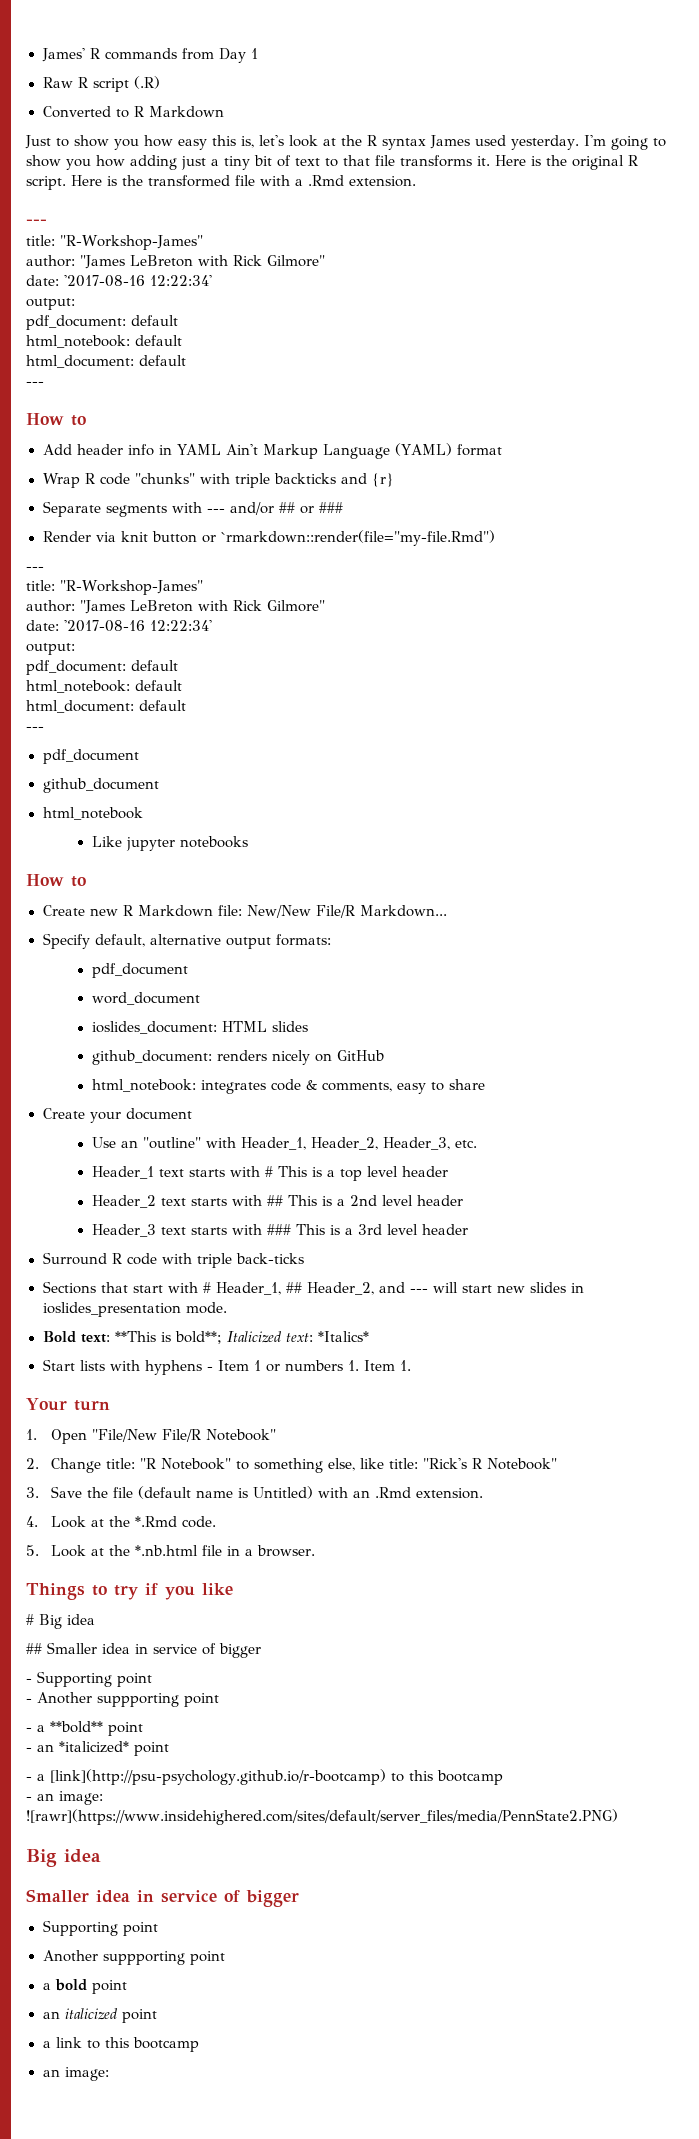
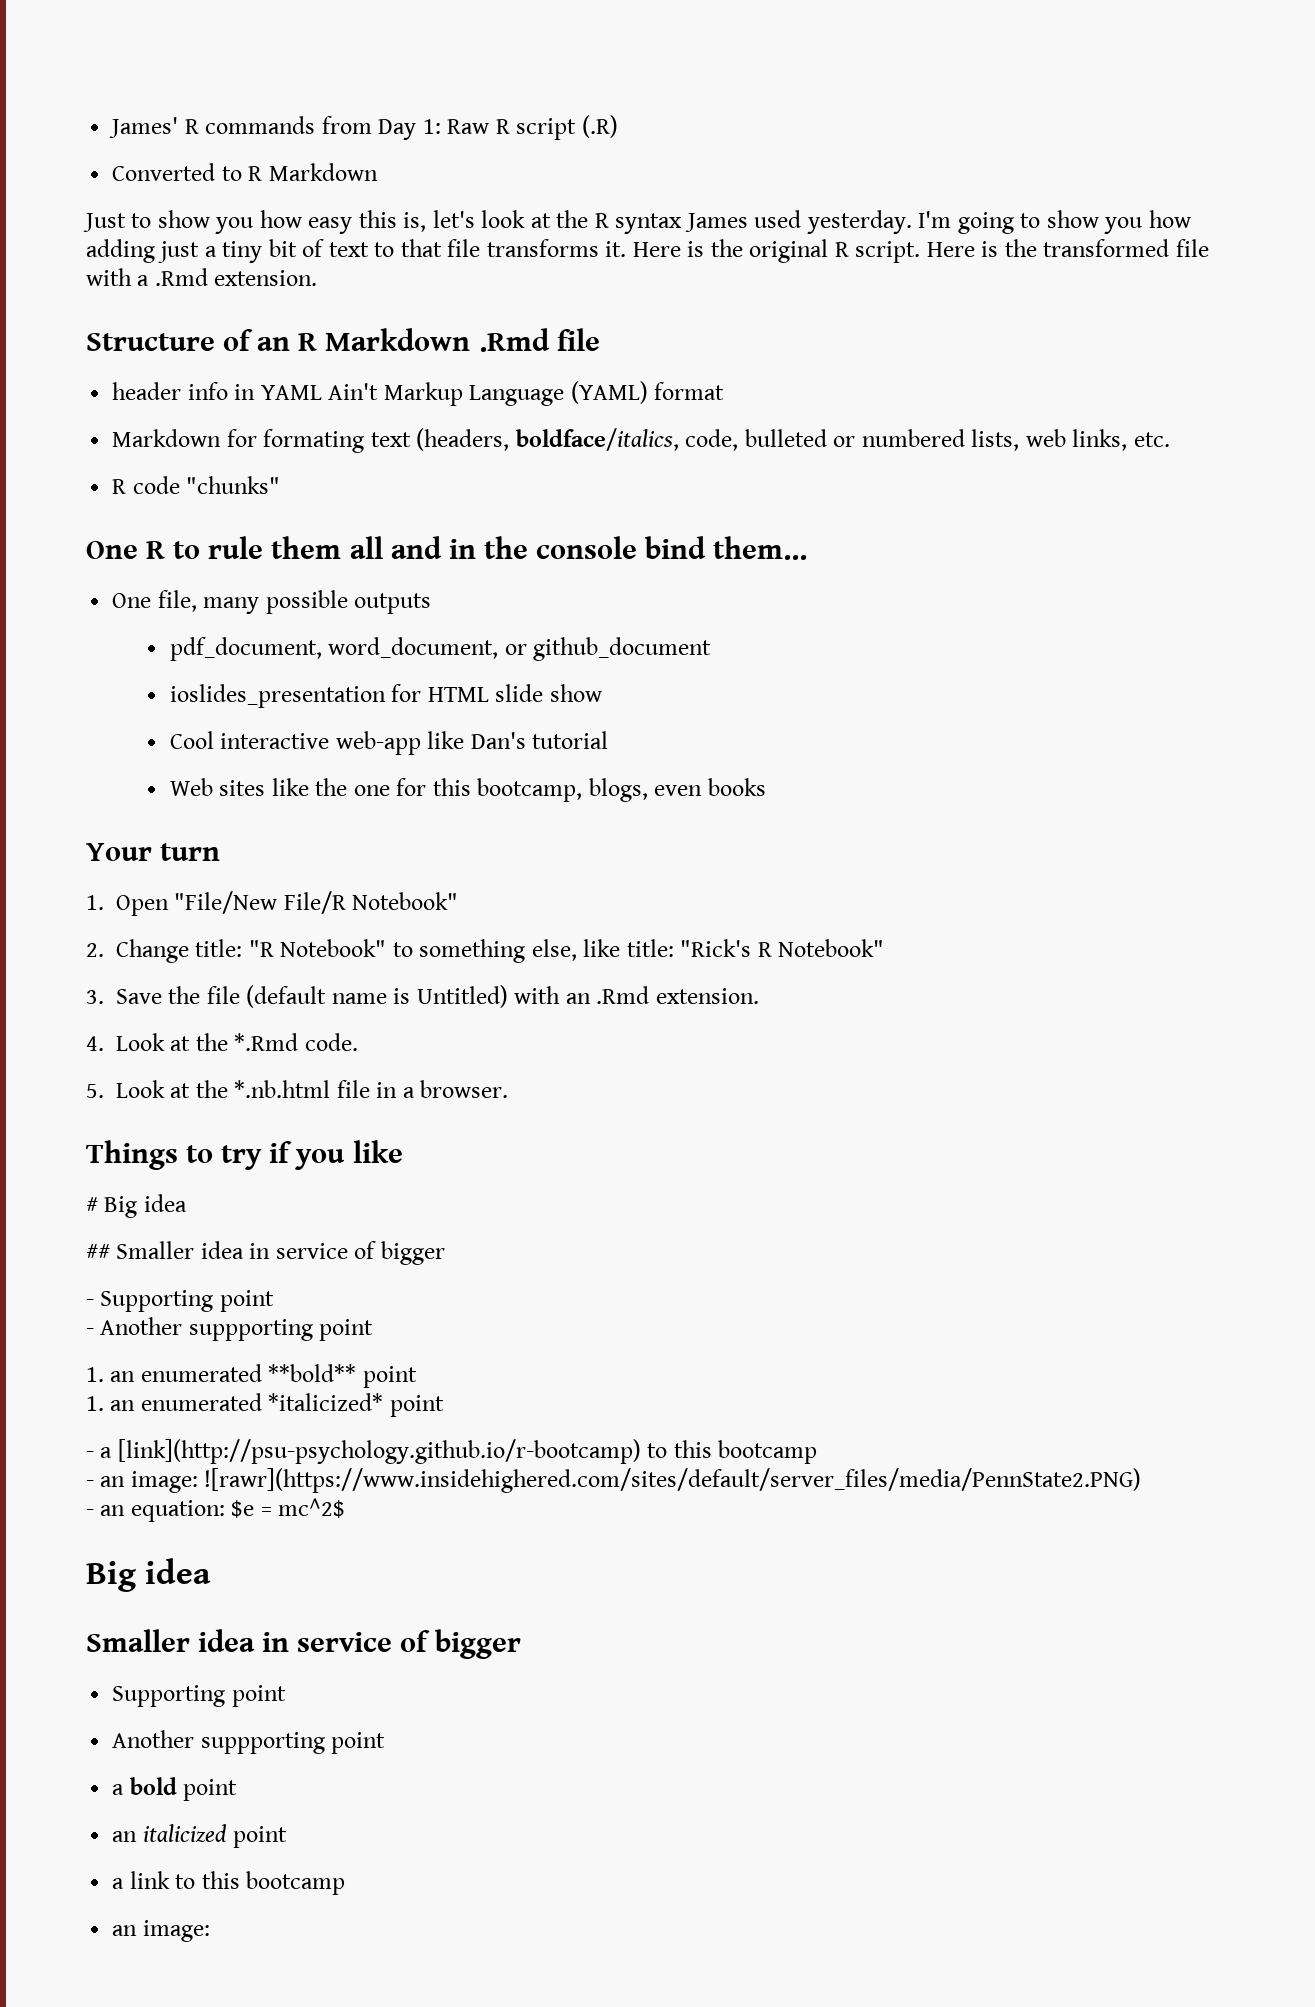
[250,48,258,59] 1 // -> [422,119,441,134] 1:
[26,219,47,225] [26,235,203,250] [26,255,325,269] [26,275,212,287] [26,298,75,310] [26,315,178,330] [26,335,182,348] [26,355,186,368] [26,381,44,386] [26,413,86,426] [42,444,72,455] --- // title: "R-Workshop-James" // author: "James LeBreton with Rick Gilmore" // date: '2017-08-16 12:22:34' // output: // pdf_document: default // html_notebook: default // html_document: default // --- // How to // Add -> [86,328,600,352] Structure of an R Markdown .Rmd file //
[42,473,395,488] [42,501,343,517] [42,530,495,546] [26,566,44,571] [26,580,203,595] [26,600,325,614] [26,620,212,632] [26,643,75,655] [26,660,178,675] [26,680,182,693] [26,700,186,713] [26,726,44,731] [42,749,139,764] [42,778,159,793] [42,807,143,820] [91,836,248,851] [26,874,86,887] [42,905,447,918] [42,933,331,949] [91,963,188,978] [91,992,200,1005] [91,1021,308,1034] [91,1050,384,1065] [91,1079,485,1094] [42,1108,192,1123] [91,1137,477,1150] [91,1166,448,1181] [91,1195,463,1208] [91,1224,468,1237] [42,1252,304,1268] [42,1281,584,1295] [42,1302,227,1317] [42,1331,369,1344] [42,1359,411,1375] Wrap R code "chunks" with triple backticks and {r} // Separate segments with --- and/or ## or ### // Render via knit button or `rmarkdown::render(file="my-file.Rmd") // --- // title: "R-Workshop-James" // author: "James LeBreton with Rick Gilmore" // date: '2017-08-16 12:22:34' // output: // pdf_document: default // html_notebook: default // html_document: default // --- // pdf_document // github_document // html_notebook // Like jupyter notebooks // How to // Create new R Markdown file: New/New File/R Markdown... // Specify default, alternative output formats: // pdf_document // word_document // ioslides_document: HTML slides // github_document: renders nicely on GitHub // html_notebook: integrates code & comments, easy to share // Create your document // Use an "outline" with Header_1, Header_2, Header_3, etc. // Header_1 text starts with # This is a top level header // Header_2 text starts with ## This is a 2nd level header // Header_3 text starts with ### This is a 3rd level header // Surround R code with triple back-ticks // Sections that start with # Header_1, ## Header_2, and --- will start new slides in ioslides_presentation mode. // Bold text: **This is bold**; Italicized text: *Italics* // Start lists with hyphens - Item 1 or numbers 1. Item 1. -> [112,428,1170,453] [112,476,281,494] [86,536,808,560] [112,590,432,614] [169,637,712,661] [169,684,602,708] [169,731,609,755] [169,778,766,802] Markdown for formating text (headers, boldface/italics, code, bulleted or numbered lists, web links, etc. // R code "chunks" // One R to rule them all and in the console bind them... // One file, many possible outputs // pdf_document, word_document, or github_document // ioslides_presentation for HTML slide show // Cool interactive web-app like Dan's tutorial // Web sites like the one for this bootcamp, blogs, even books
[26,1725,45,1732] - a -> [86,1364,262,1382] 1. an enumerated
[26,1744,54,1752] - an -> [86,1393,262,1411] 1. an enumerated
(618, 1817) none -> [86,1498,346,1522] // - an equation: $e = mc^2$

